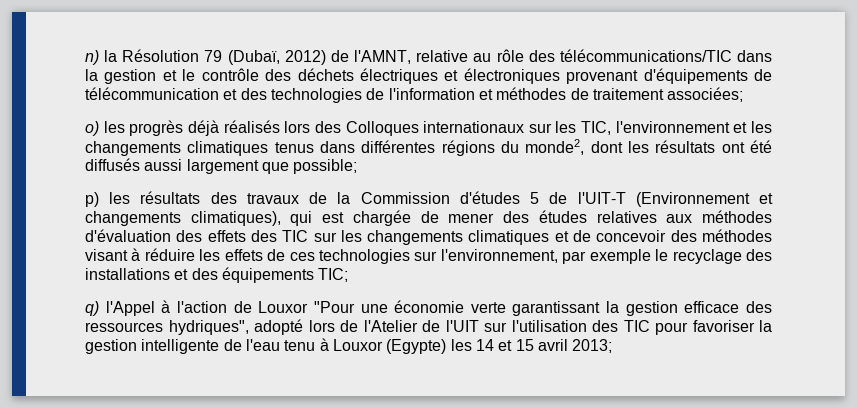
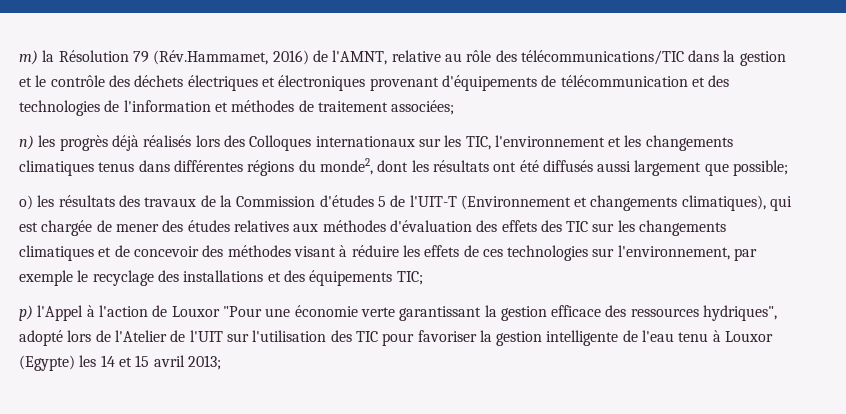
[85,50,99,65] n) -> [19,50,38,65] m)
[227,50,326,65] (Dubaï, 2012) -> [153,50,309,65] (Rév.Hammamet, 2016)
[85,121,99,136] o) -> [19,135,34,150] n)
[85,192,99,207] p) -> [19,195,33,210] o)
[85,301,99,316] q) -> [19,305,33,321] p)

